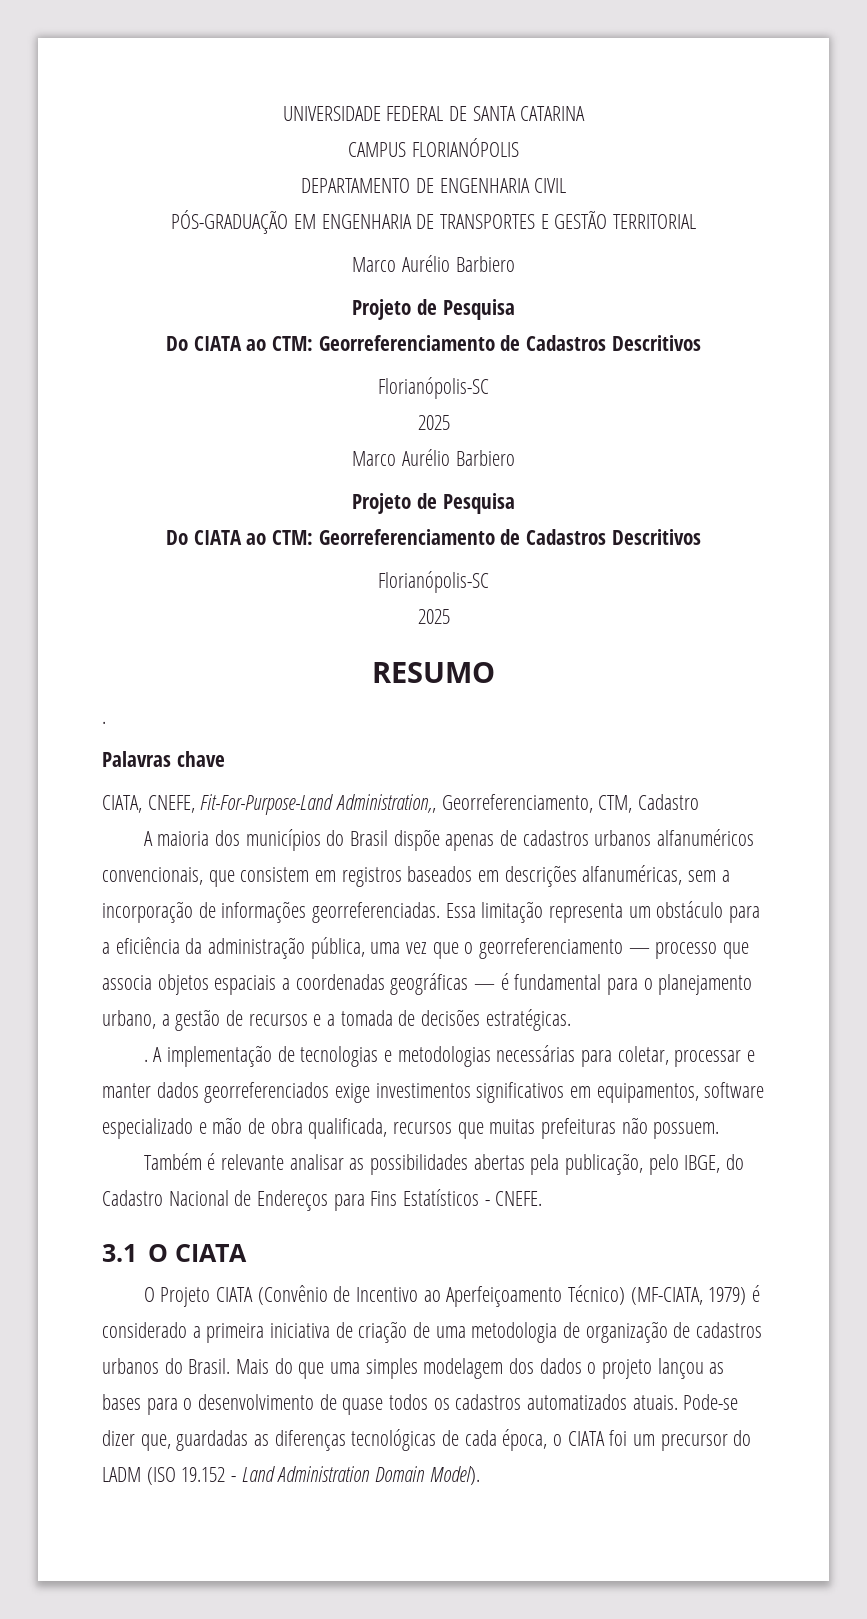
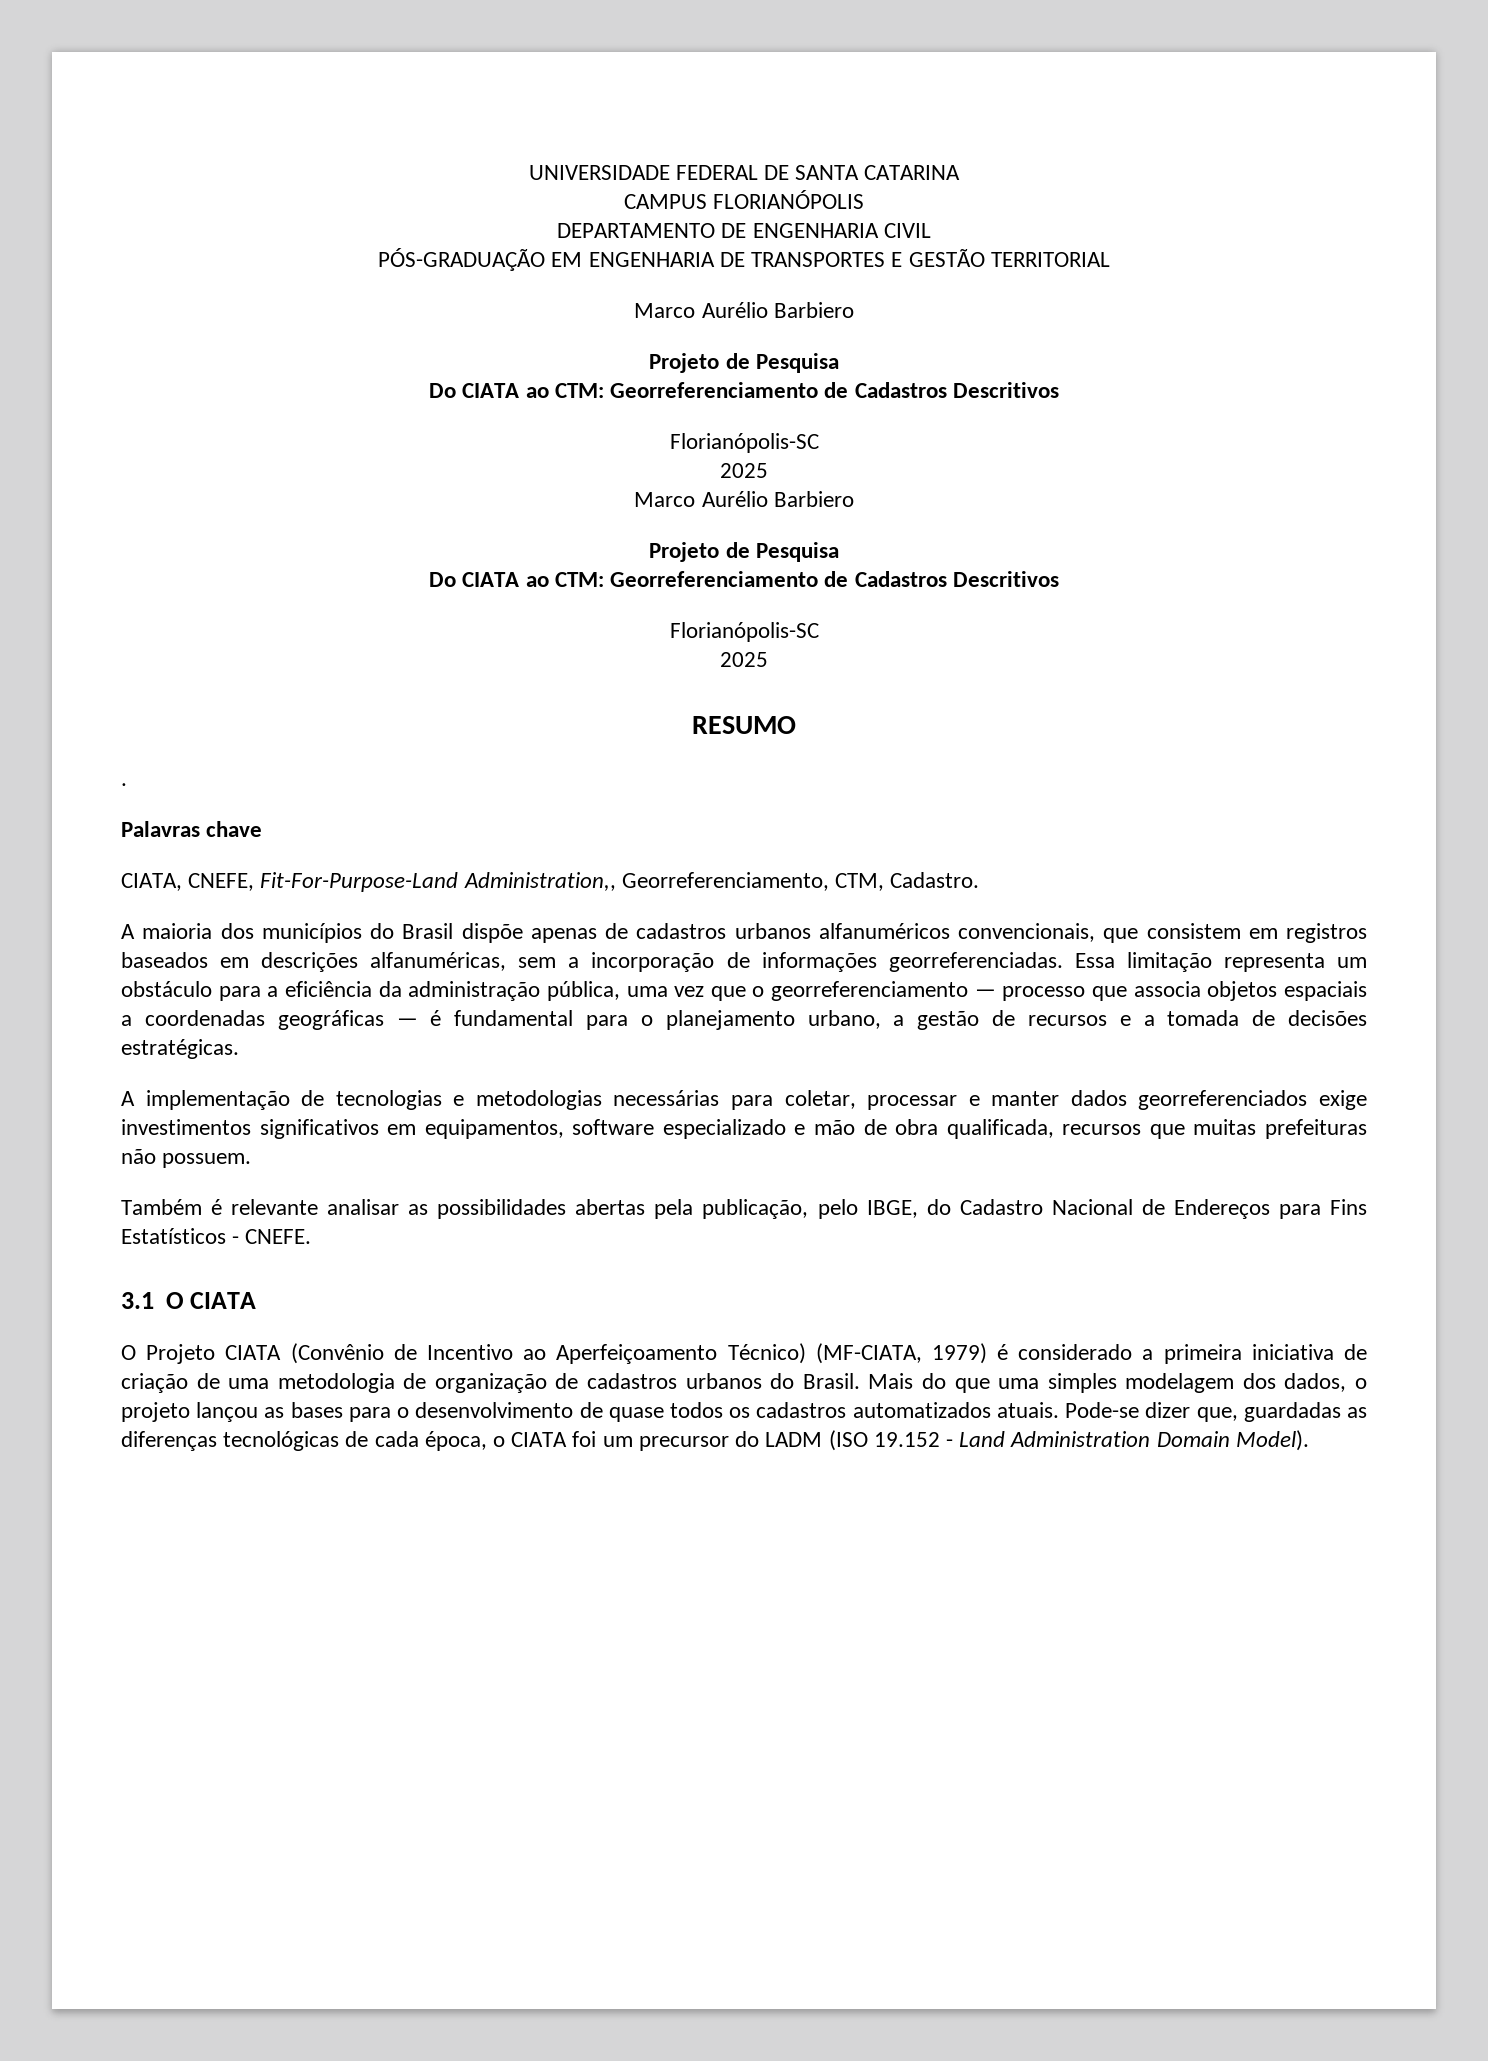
[637,794,699,810] Cadastro -> [890,872,980,888] Cadastro.
[143,1059,148,1062] . -> (239, 1049) none
[539,1358,582,1374] dados -> [1284,1373,1347,1392] dados,

